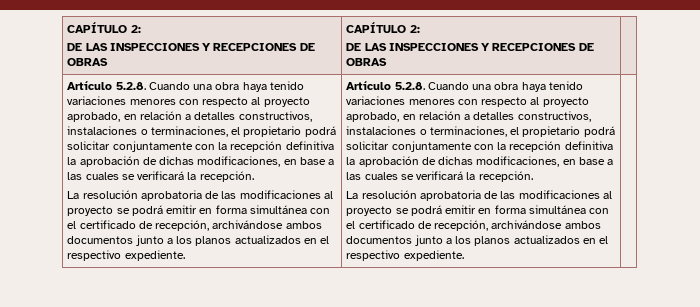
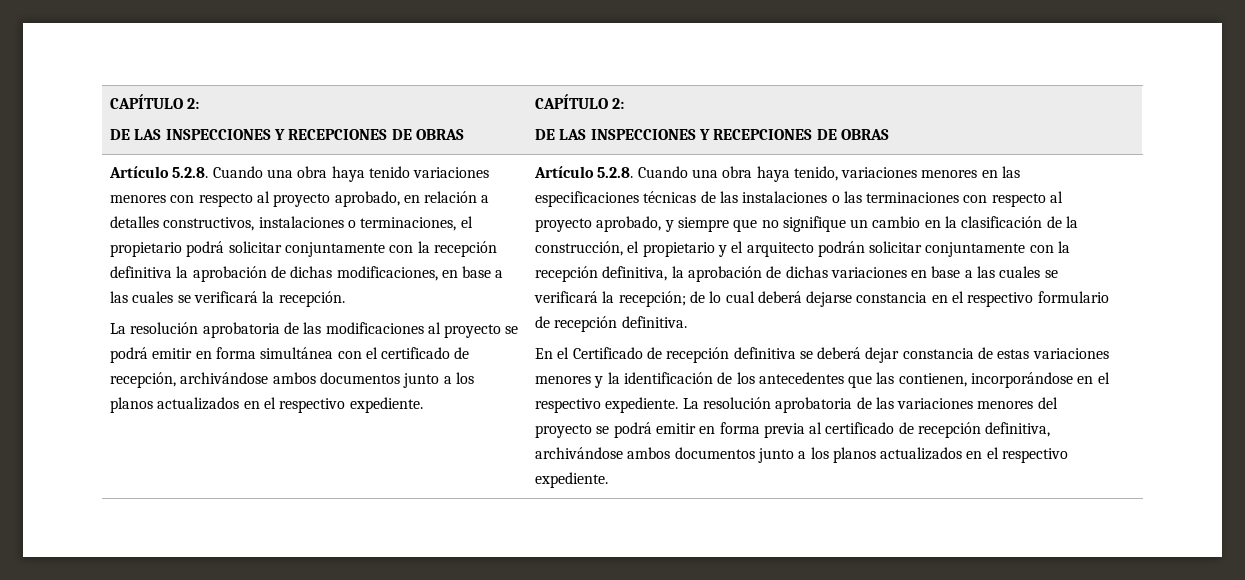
[548,81,583,90] [346,96,589,107] [346,111,591,122] [346,126,615,137] [346,141,613,152] [346,156,614,167] [346,171,533,182] [346,190,612,201] [346,205,610,216] [346,220,489,231] tenido variaciones menores con respecto al proyecto aprobado, en relación a detalles constructivos, instalaciones o terminaciones, el propietario podrá solicitar conjuntamente con la recepción definitiva la aprobación de dichas modificaciones, en base a las cuales se verificará la recepción. // La resolución aprobatoria de las modificaciones al proyecto se podrá emitir en forma simultánea con el certificado de recepción, -> [793,166,1021,181] [534,191,1064,207] [534,216,1079,232] [534,241,1071,257] [534,266,1058,282] [533,291,1109,307] [534,316,687,332] [534,347,1109,363] [534,372,1110,388] [534,397,1058,413] [534,422,1051,438] tenido, variaciones menores en las especificaciones técnicas de las instalaciones o las terminaciones con respecto al proyecto aprobado, y siempre que no signifique un cambio en la clasificación de la construcción, el propietario y el arquitecto podrán solicitar conjuntamente con la recepción definitiva, la aprobación de dichas variaciones en base a las cuales se verificará la recepción; de lo cual deberá dejarse constancia en el respectivo formulario de recepción definitiva. // En el Certificado de recepción definitiva se deberá dejar constancia de estas variaciones menores y la identificación de los antecedentes que las contienen, incorporándose en el respectivo expediente. La resolución aprobatoria de las variaciones menores del proyecto se podrá emitir en forma previa al certificado de recepción definitiva,

